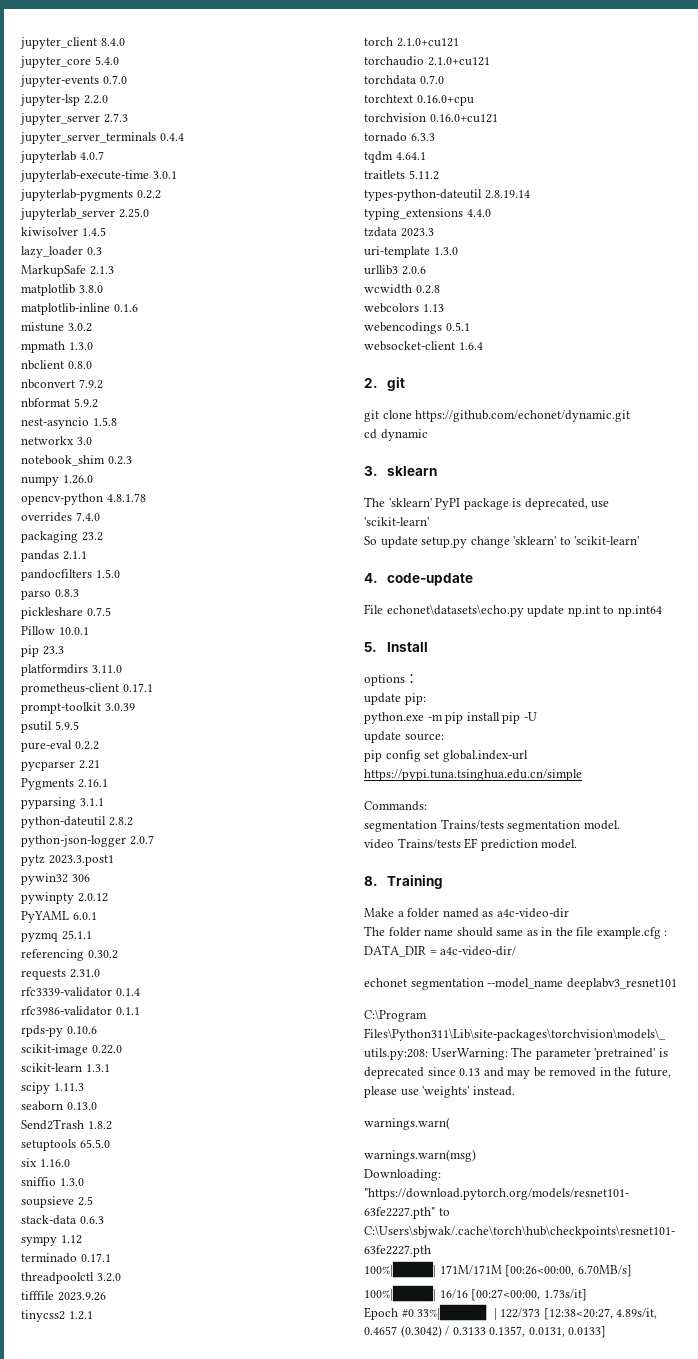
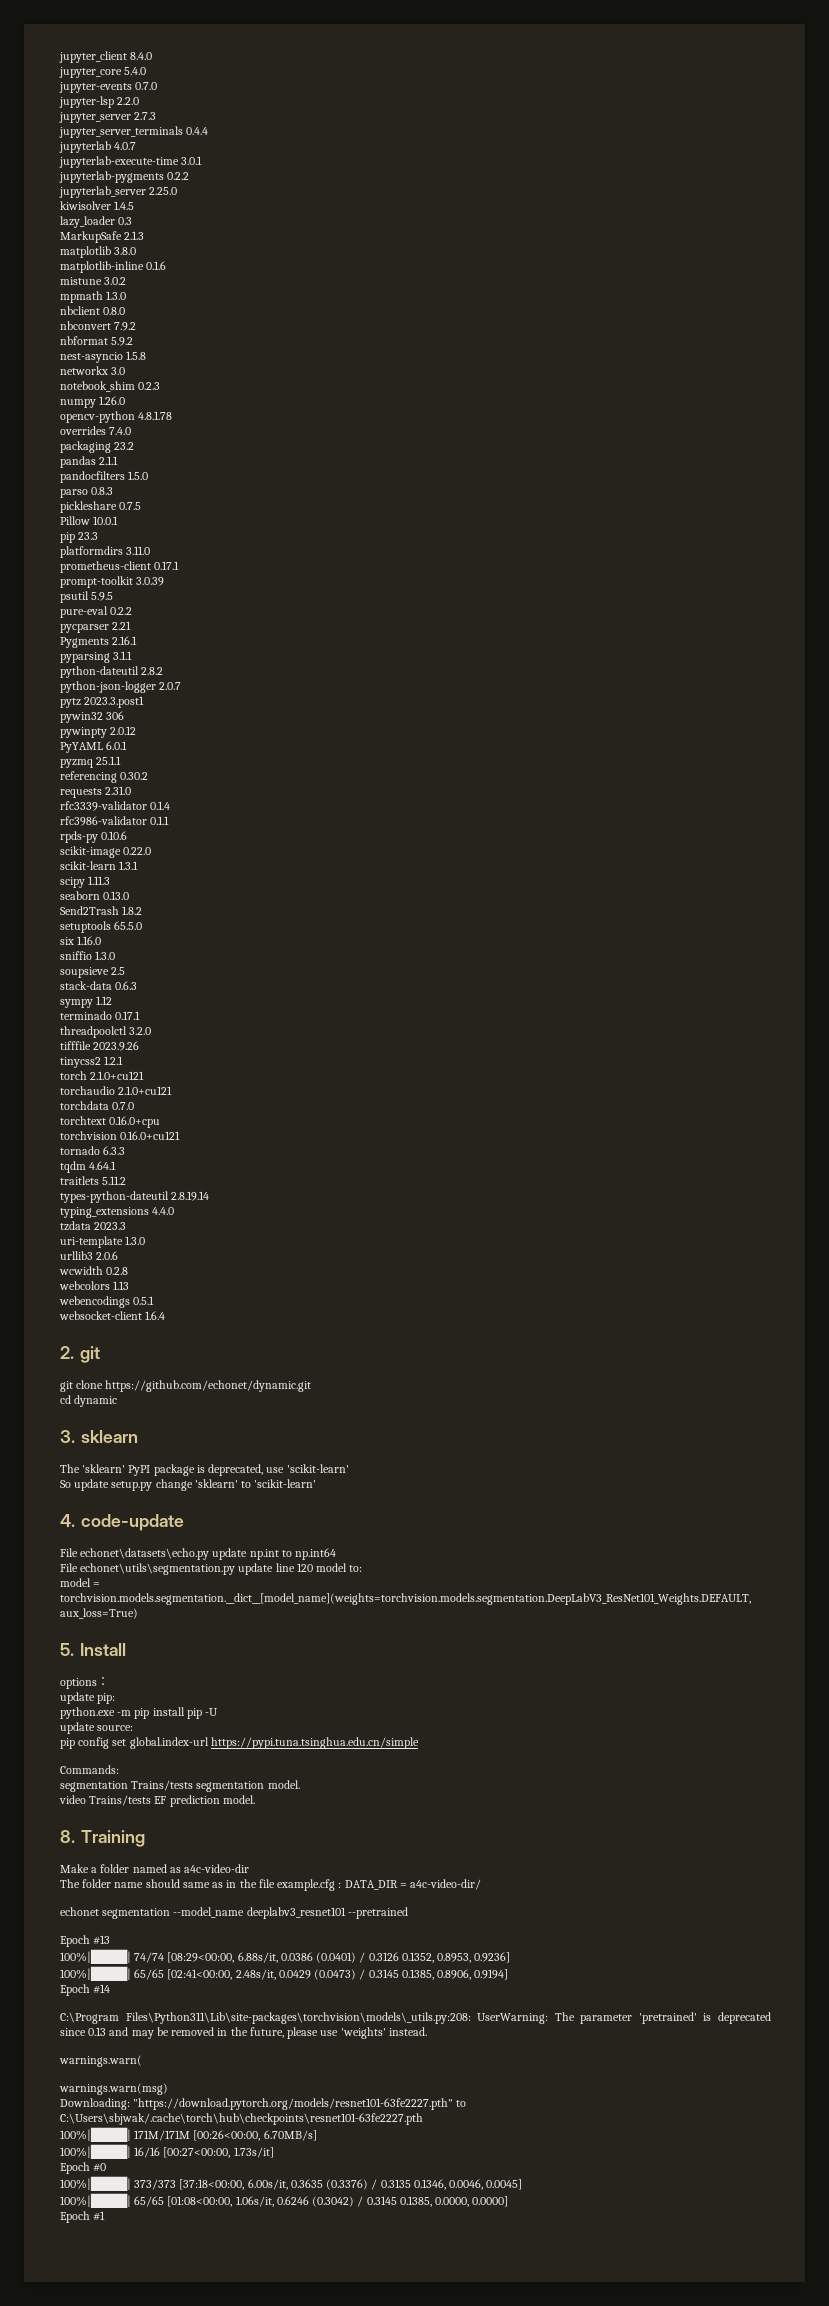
(662, 611) none -> [60,1563,363,1575] [60,1578,101,1587] [60,1593,751,1605] [60,1608,138,1619] // File echonet\utils\segmentation.py update line 120 model to: // model = torchvision.models.segmentation.__dict__[model_name](weights=torchvision.models.segmentation.DeepLabV3_ResNet101_Weights.DEFAULT, aux_loss=True)
(677, 984) none -> [347,1907,408,1919] [60,1935,111,1947] [60,1949,511,1964] [60,1966,509,1981] [60,1984,111,1996] --pretrained // Epoch #13 // 100%|████| 74/74 [08:29<00:00, 6.88s/it, 0.0386 (0.0401) / 0.3126 0.1352, 0.8953, 0.9236] // 100%|████| 65/65 [02:41<00:00, 2.48s/it, 0.0429 (0.0473) / 0.3145 0.1385, 0.8906, 0.9194] // Epoch #14
[417,1304,658,1321] [364,1325,607,1338] 33%|████▋ | 122/373 [12:38<20:27, 4.89s/it, 0.4657 (0.3042) / 0.3133 0.1357, 0.0131, 0.0133] -> [60,2176,523,2191] [60,2193,509,2208] [60,2211,106,2223] // 100%|████| 373/373 [37:18<00:00, 6.00s/it, 0.3635 (0.3376) / 0.3135 0.1346, 0.0046, 0.0045] // 100%|████| 65/65 [01:08<00:00, 1.06s/it, 0.6246 (0.3042) / 0.3145 0.1385, 0.0000, 0.0000] // Epoch #1

